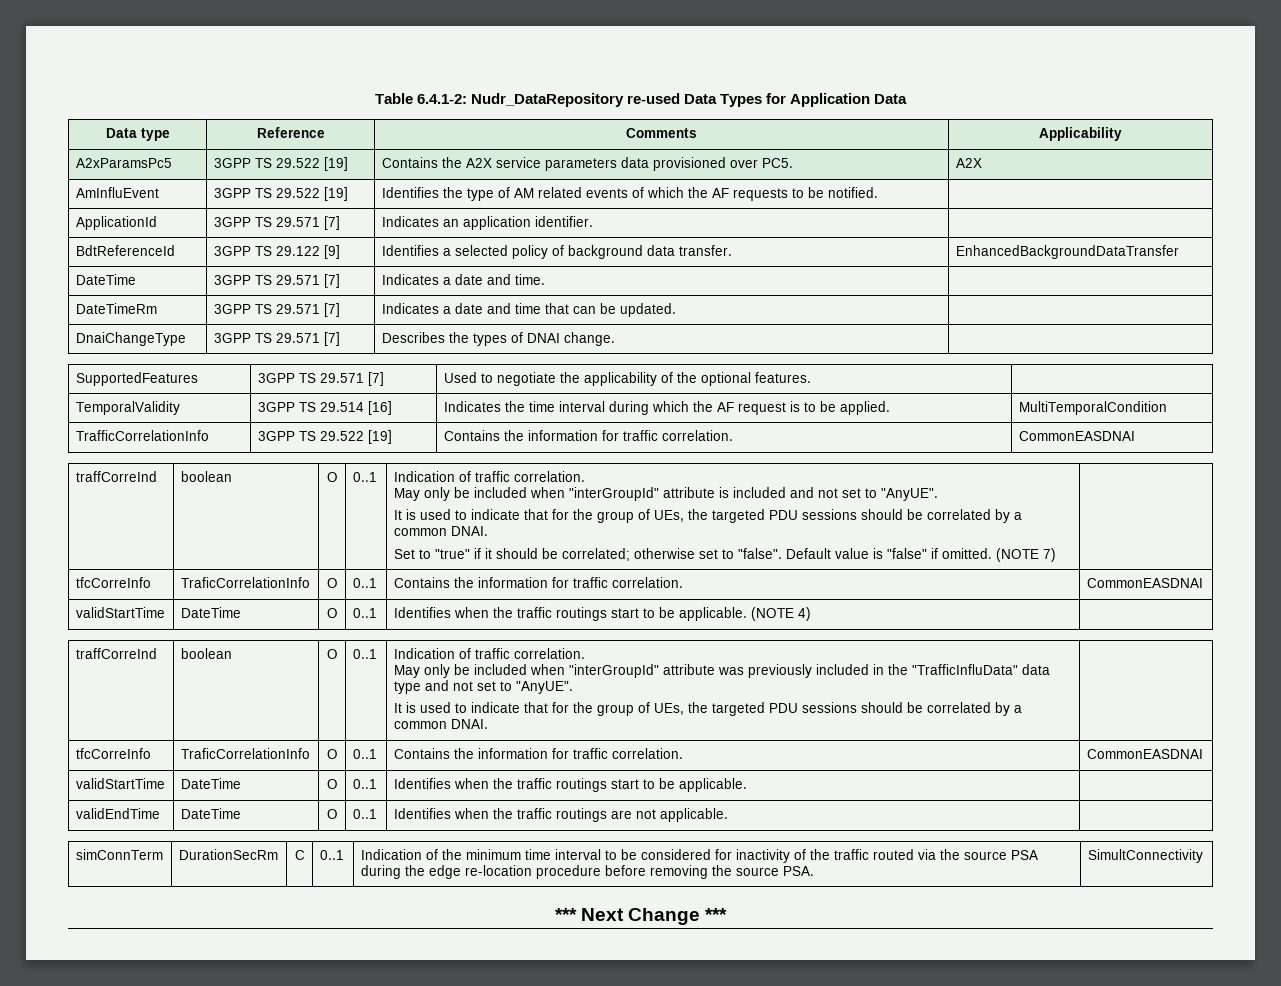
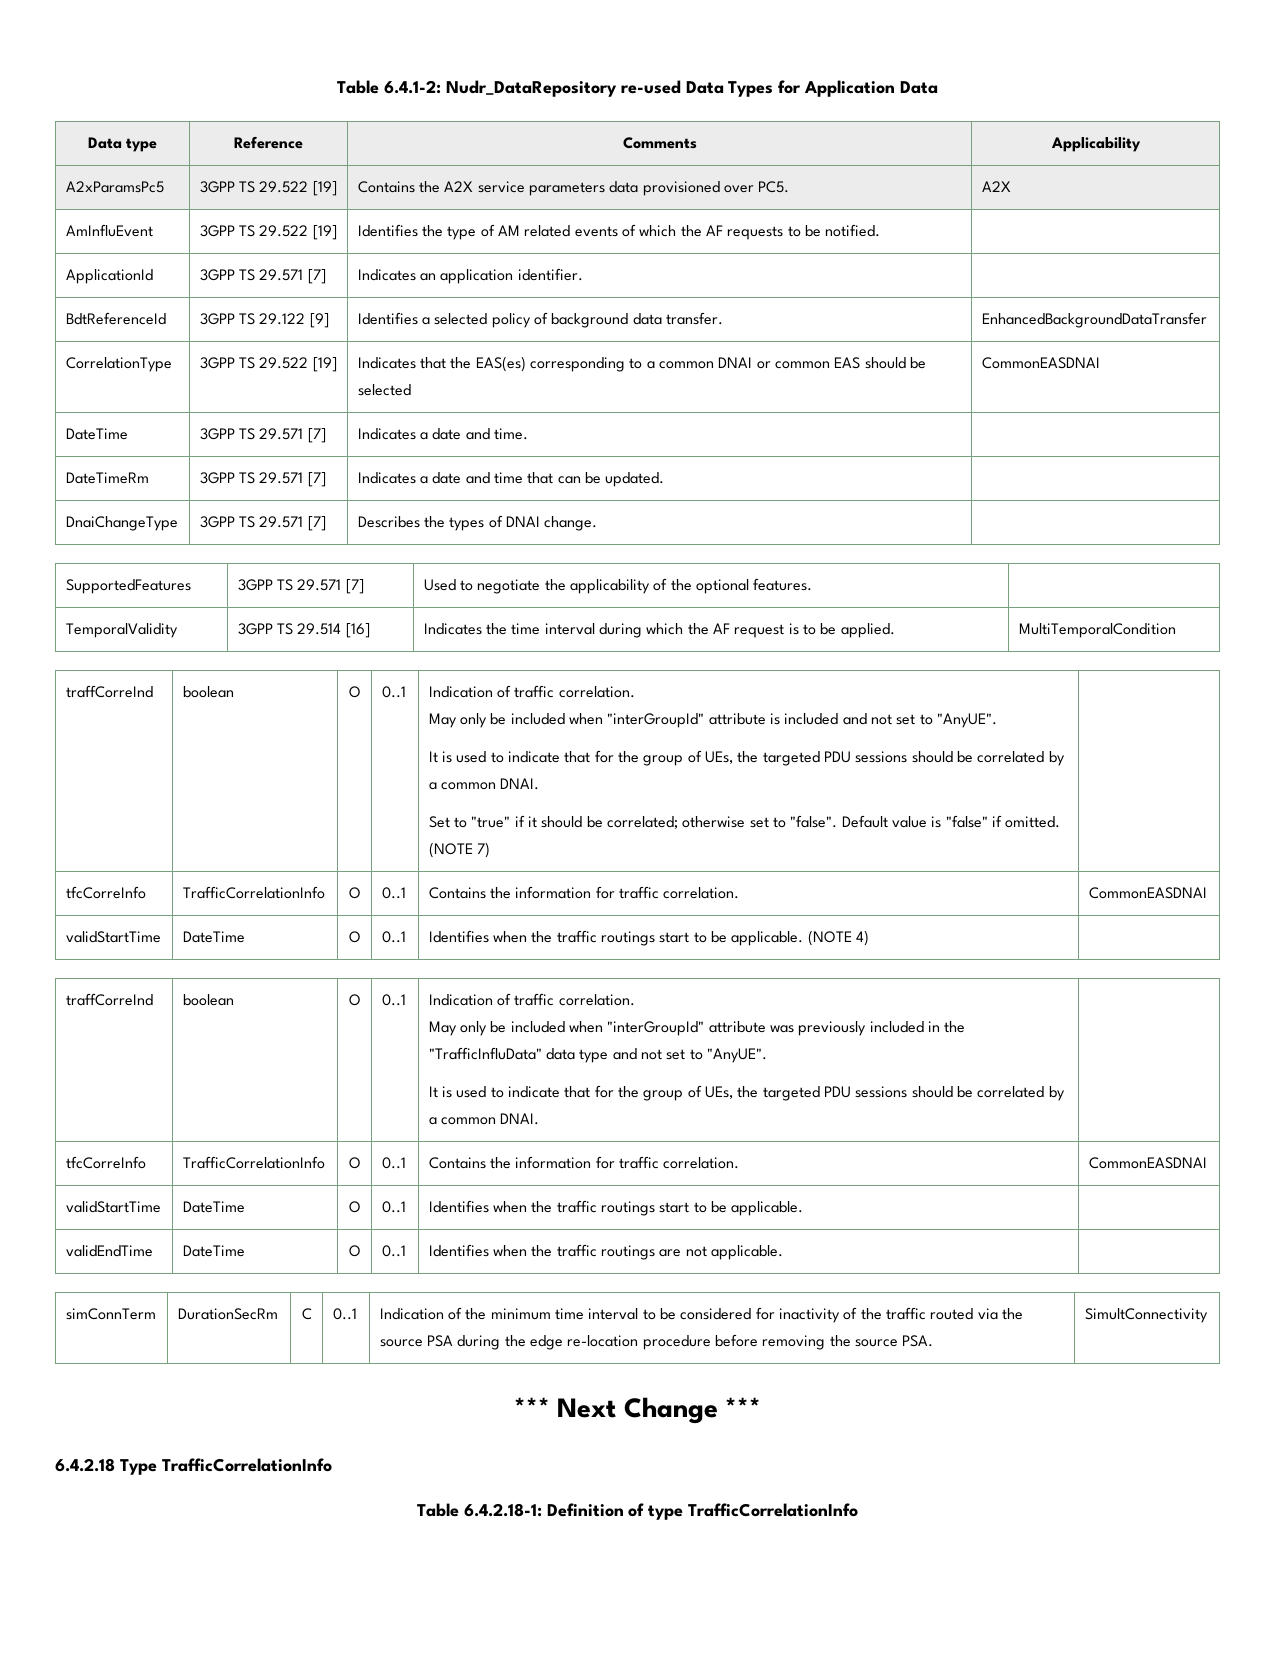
(1179, 252) none -> [65,357,172,372] [199,357,337,372] [357,356,926,372] [357,384,411,396] [981,357,1100,369] // CorrelationType | 3GPP TS 29.522 [19] | Indicates that the EAS(es) corresponding to a common DNAI or common EAS should be selected | CommonEASDNAI
[75,430,209,441] [257,430,392,444] [443,430,733,441] [1018,431,1135,441] // TrafficCorrelationInfo | 3GPP TS 29.522 [19] | Contains the information for traffic correlation. | CommonEASDNAI -> (1176, 630) none
[180,577,310,588] TraficCorrelationInfo -> [182,886,325,899] TrafficCorrelationInfo
[180,748,310,759] TraficCorrelationInfo -> [182,1156,325,1169] TrafficCorrelationInfo
(728, 914) none -> [55,1458,332,1475] [416,1503,859,1520] // 6.4.2.18 Type TrafficCorrelationInfo // Table 6.4.2.18-1: Definition of type TrafficCorrelationInfo

